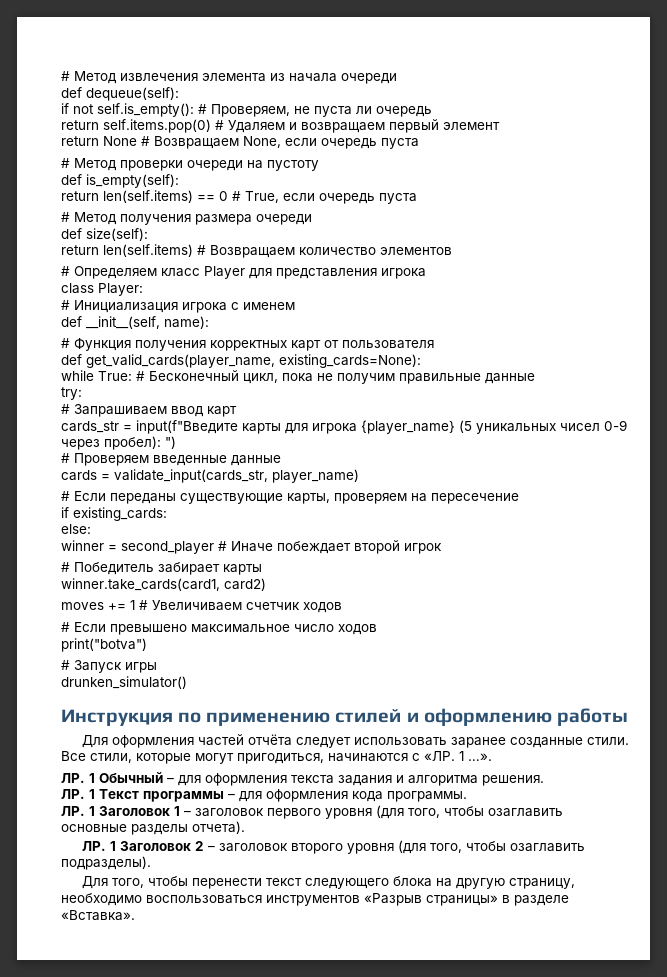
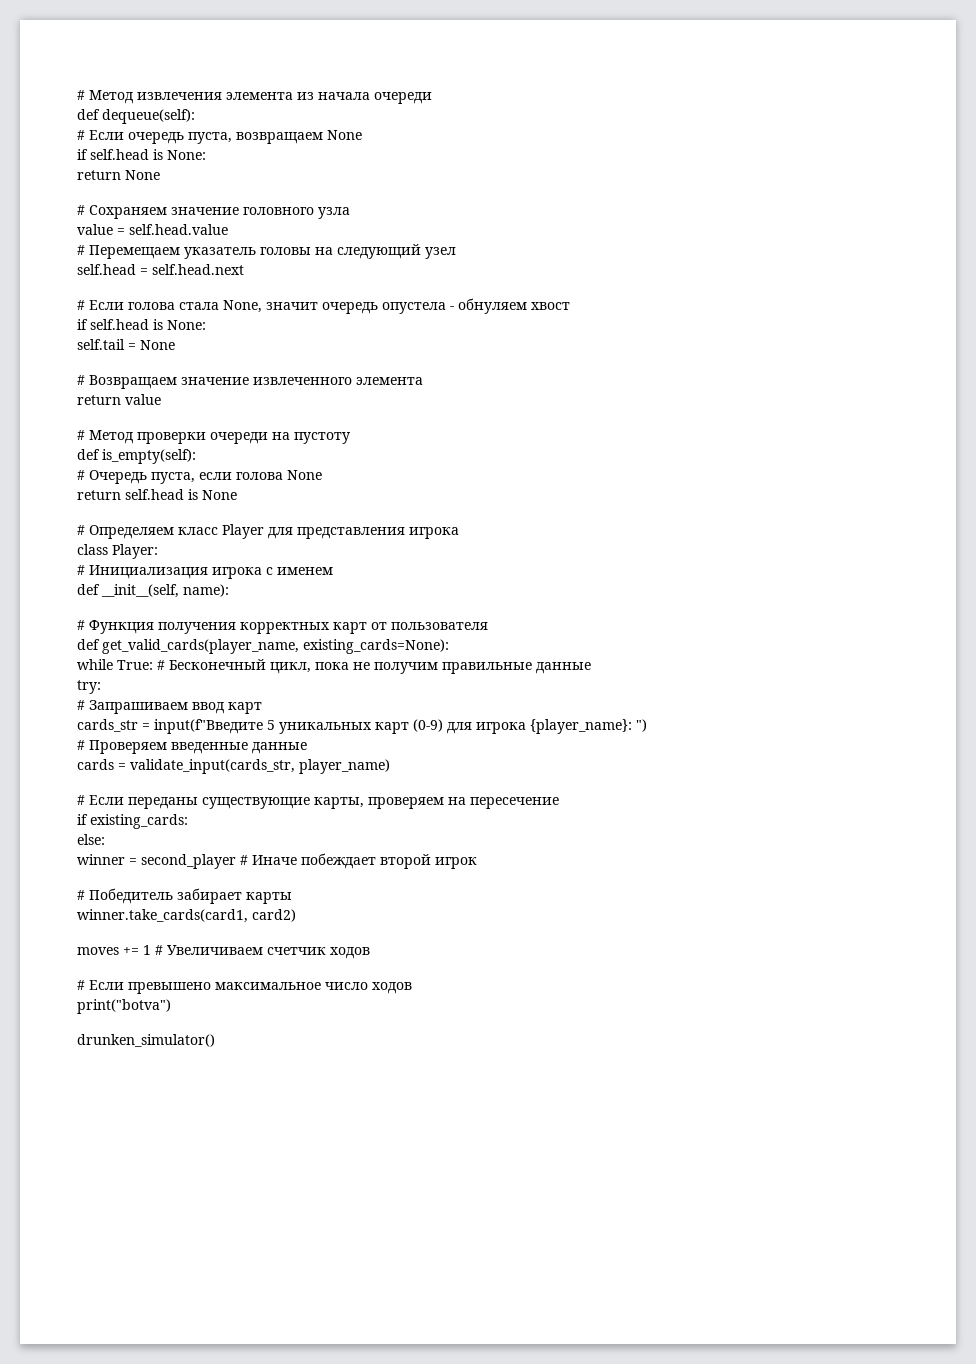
[61,103,432,117] [61,119,500,133] [61,136,419,149] if not self.is_empty(): # Проверяем, не пуста ли очередь // return self.items.pop(0) # Удаляем и возвращаем первый элемент // return None # Возвращаем None, если очередь пуста -> [77,130,362,144] [77,149,206,160] [77,170,160,180] [77,205,350,219] [77,224,228,235] [77,244,456,259] [77,264,244,275] [77,298,570,314] [77,319,206,330] [77,339,175,350] [77,375,423,389] [77,394,161,405] # Если очередь пуста, возвращаем None // if self.head is None: // return None // # Сохраняем значение головного узла // value = self.head.value // # Перемещаем указатель головы на следующий узел // self.head = self.head.next // # Если голова стала None, значит очередь опустела - обнуляем хвост // if self.head is None: // self.tail = None // # Возвращаем значение извлеченного элемента // return value
[61,190,417,204] [61,212,312,225] [61,228,148,241] [61,244,452,258] return len(self.items) == 0 # True, если очередь пуста // # Метод получения размера очереди // def size(self): // return len(self.items) # Возвращаем количество элементов -> [77,470,322,484] [77,489,237,500] # Очередь пуста, если голова None // return self.head is None
[242,420,627,434] [61,436,161,450] карты для игрока {player_name} (5 уникальных чисел 0-9 через пробел): -> [267,719,632,734] 5 уникальных карт (0-9) для игрока {player_name}:
[61,660,157,673] [61,676,187,689] [61,708,628,726] [81,734,629,748] [61,751,492,764] [61,772,544,786] [61,789,467,802] [61,805,563,819] [61,821,245,835] [81,840,585,854] [61,856,151,870] [81,876,575,889] [61,893,569,906] [61,910,135,921] # Запуск игры // drunken_simulator() // Инструкция по применению стилей и оформлению работы // Для оформления частей отчёта следует использовать заранее созданные стили. Все стили, которые могут пригодиться, начинаются с «ЛР. 1 …». // ЛР. 1 Обычный – для оформления текста задания и алгоритма решения. // ЛР. 1 Текст программы – для оформления кода программы. // ЛР. 1 Заголовок 1 – заголовок первого уровня (для того, чтобы озаглавить основные разделы отчета). // ЛР. 1 Заголовок 2 – заголовок второго уровня (для того, чтобы озаглавить подразделы). // Для того, чтобы перенести текст следующего блока на другую страницу, необходимо воспользоваться инструментов «Разрыв страницы» в разделе «Вставка». -> [77,1034,215,1047] drunken_simulator()

